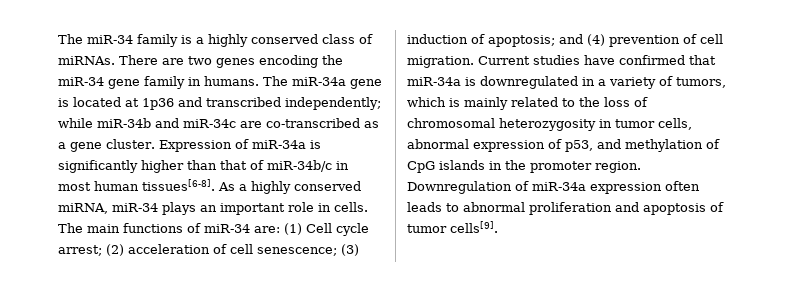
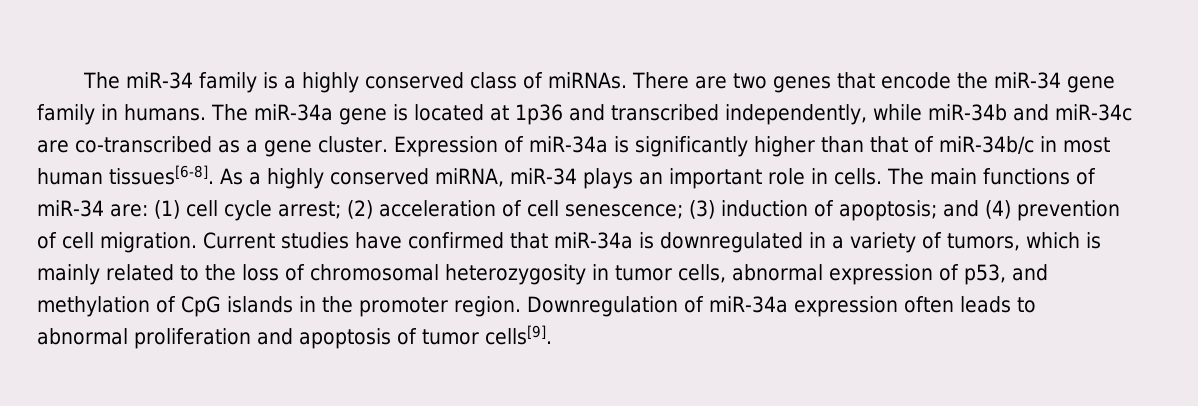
[259,55,318,68] encoding -> [837,72,952,89] that encode
[285,97,381,110] independently; -> [724,104,867,125] independently,
[306,223,332,233] Cell -> [185,200,218,217] cell

